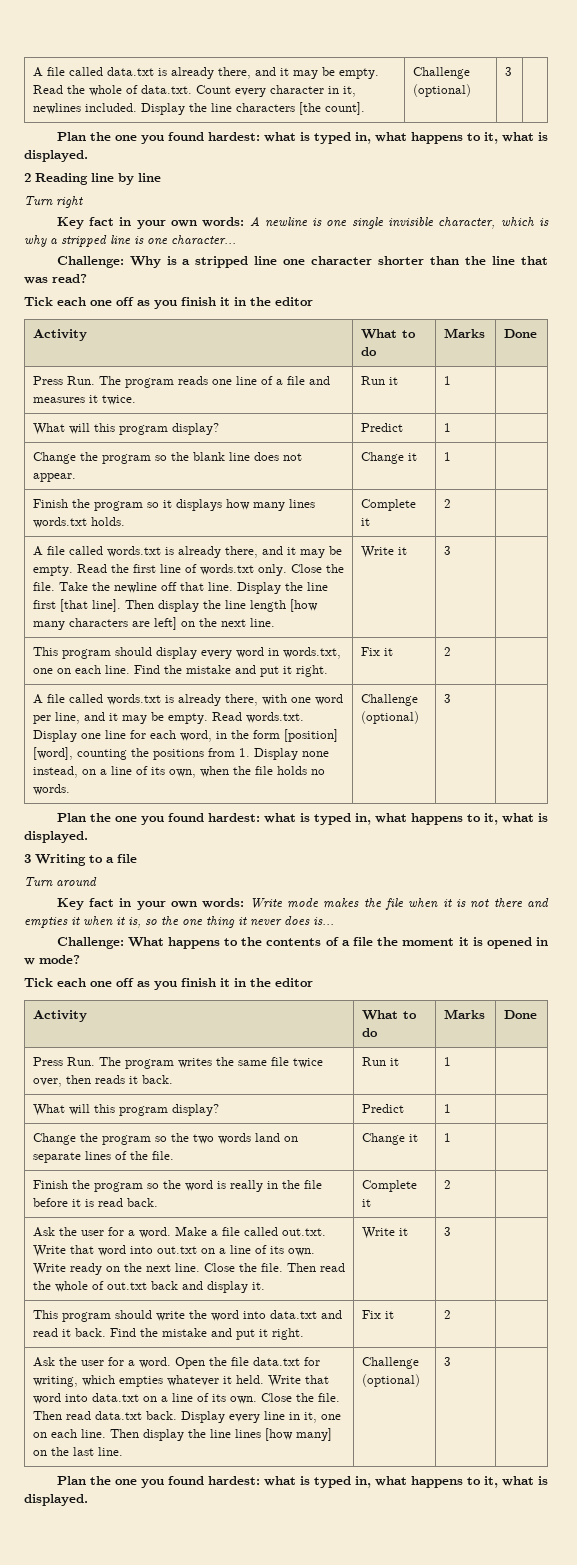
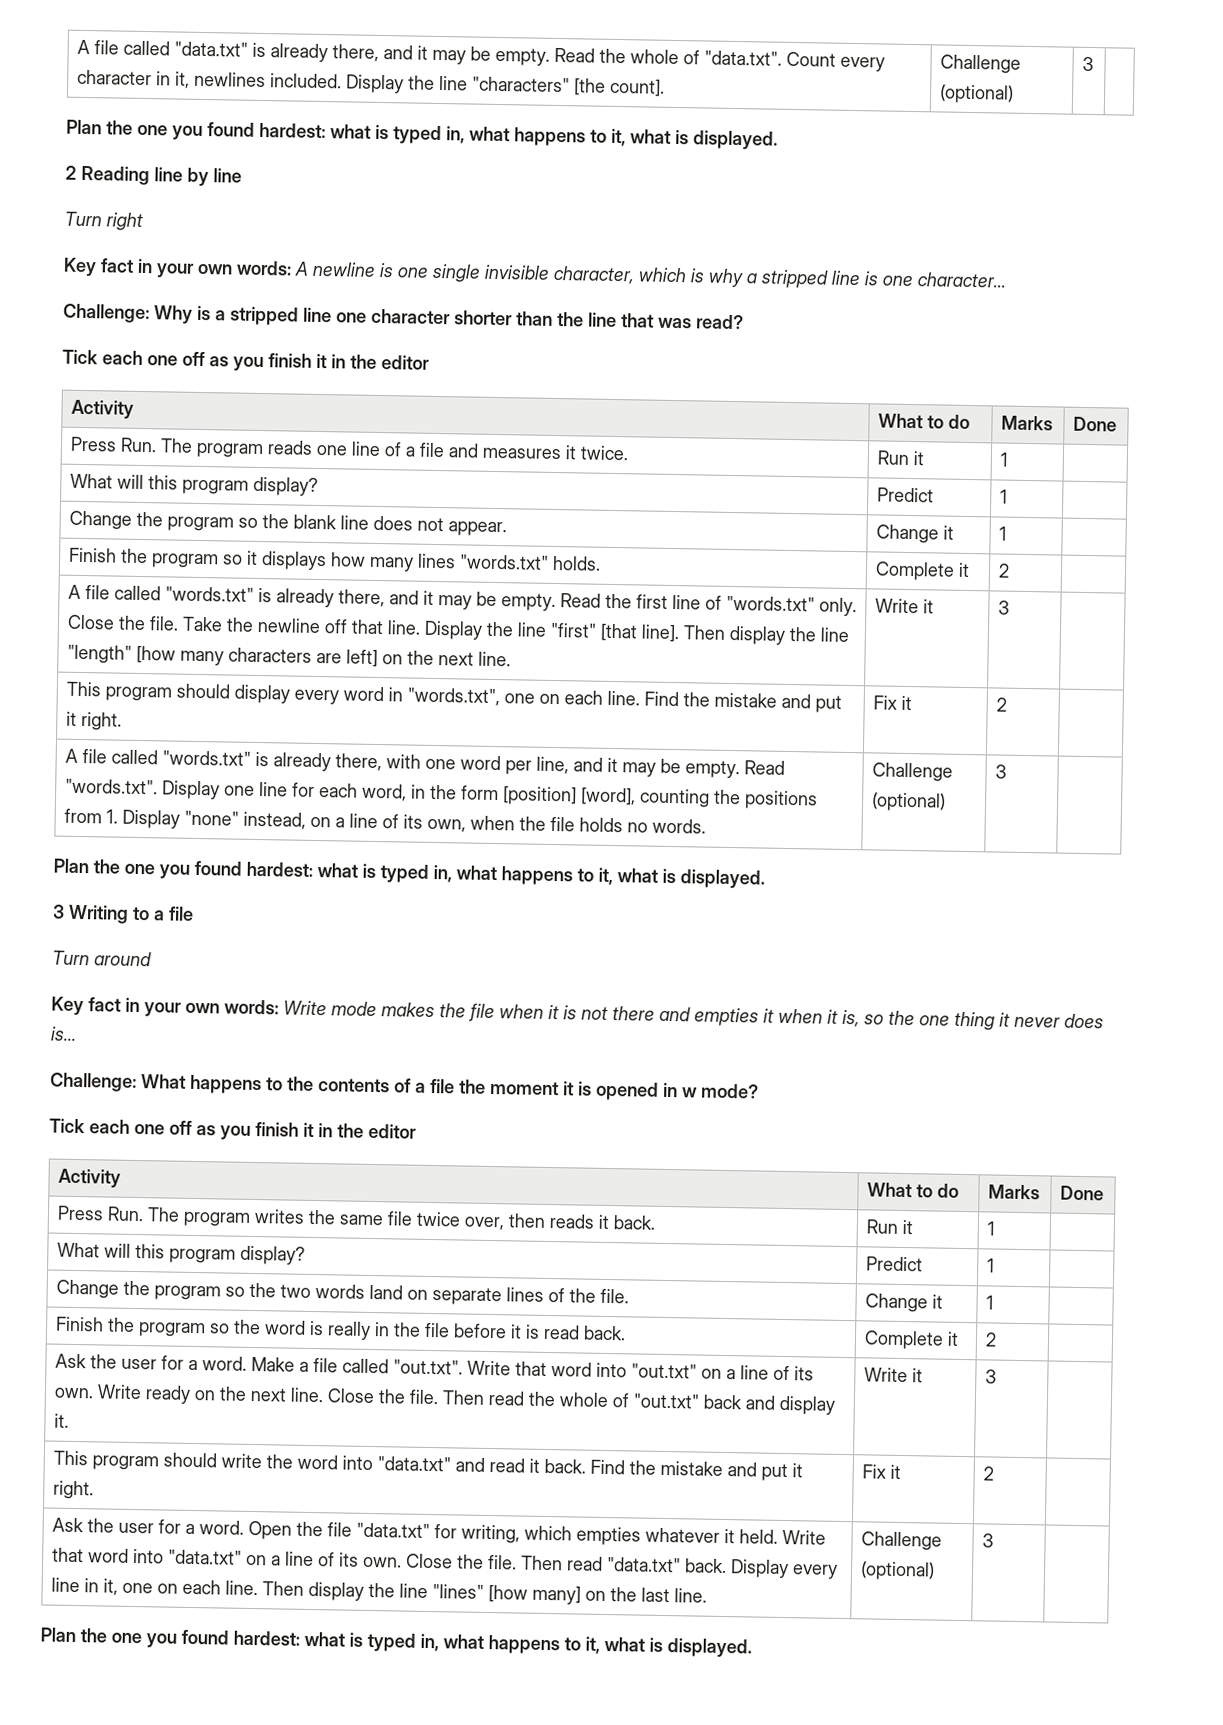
[32,67,154,77] A file called data.txt -> [76,39,248,57] A file called "data.txt"
[140,85,192,94] data.txt. -> [703,50,782,66] "data.txt".
[235,103,295,112] characters -> [471,76,570,93] "characters"
[32,517,87,528] words.txt -> [458,554,549,570] "words.txt"
[106,546,161,557] words.txt -> [164,586,254,602] "words.txt"
[199,564,254,575] words.txt -> [725,595,815,612] "words.txt"
[32,600,56,609] first -> [549,622,597,638] "first"
[249,600,286,612] length -> [66,644,132,664] "length"
[282,647,341,659] words.txt, -> [406,687,500,707] "words.txt",
[106,694,161,705] words.txt -> [161,750,251,766] "words.txt"
[245,712,304,723] words.txt. -> [64,778,158,795] "words.txt".
[253,748,329,760] Display none -> [121,809,239,829] Display "none"
[281,1228,326,1236] [32,1245,197,1257] out.txt. Write that word into out.txt -> [392,1359,697,1379] "out.txt". Write that word into "out.txt"
[106,1282,147,1290] out.txt -> [632,1393,700,1409] "out.txt"
[269,1310,317,1319] data.txt -> [376,1456,451,1472] "data.txt"
[252,1357,300,1366] data.txt -> [355,1522,430,1539] "data.txt"
[91,1393,139,1402] data.txt -> [167,1549,242,1565] "data.txt"
[94,1411,142,1420] data.txt -> [606,1557,681,1573] "data.txt"
[234,1429,261,1438] lines -> [431,1584,484,1599] "lines"

